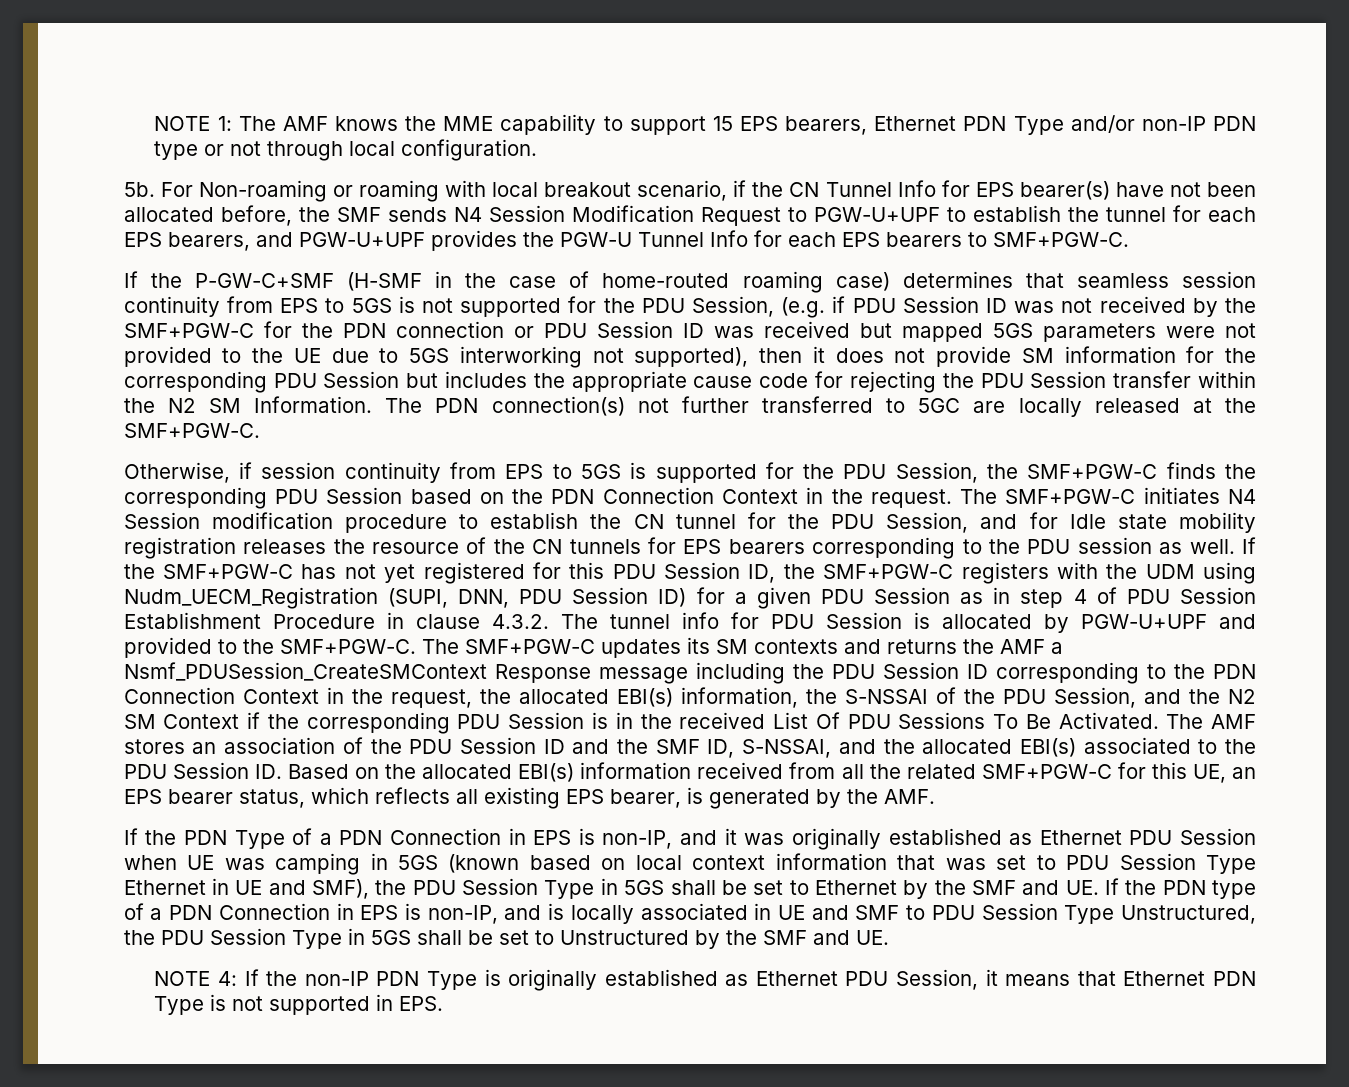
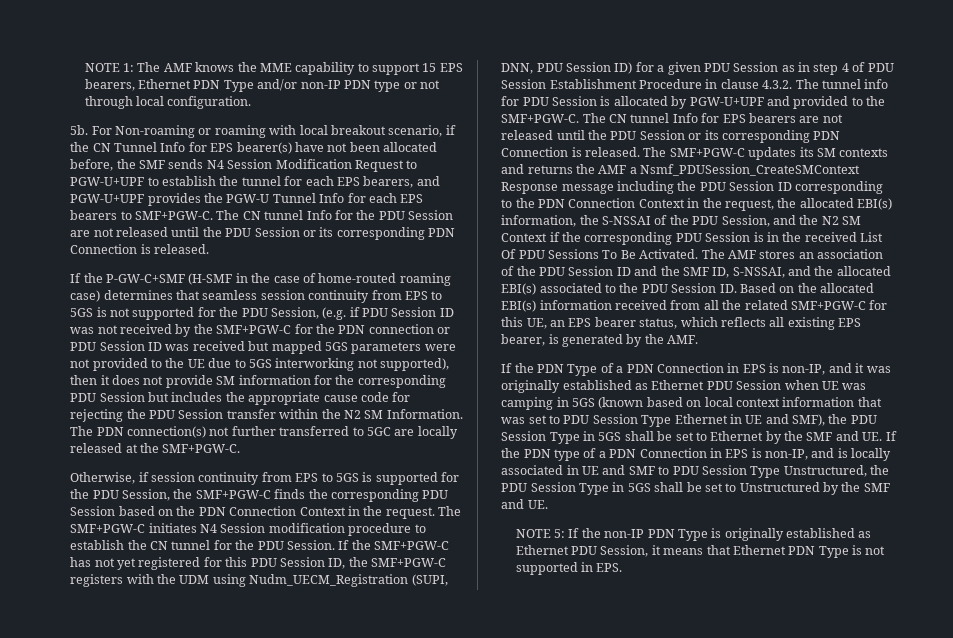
(1129, 239) none -> [216,210,454,220] [70,227,456,240] [70,244,210,254] The CN tunnel Info for the PDU Session are not released until the PDU Session or its corresponding PDN Connection is released.
[886,512,1256,533] [123,537,1235,559] Session, and for Idle state mobility registration releases the resource of the CN tunnels for EPS bearers corresponding to the PDU session as well. -> [286,540,335,550] Session.
(459, 646) none -> [609,113,843,123] [501,130,841,143] [501,147,667,157] CN tunnel Info for EPS bearers are not released until the PDU Session or its corresponding PDN Connection is released. The
[218,971,238,986] 4: -> [554,529,566,538] 5:

